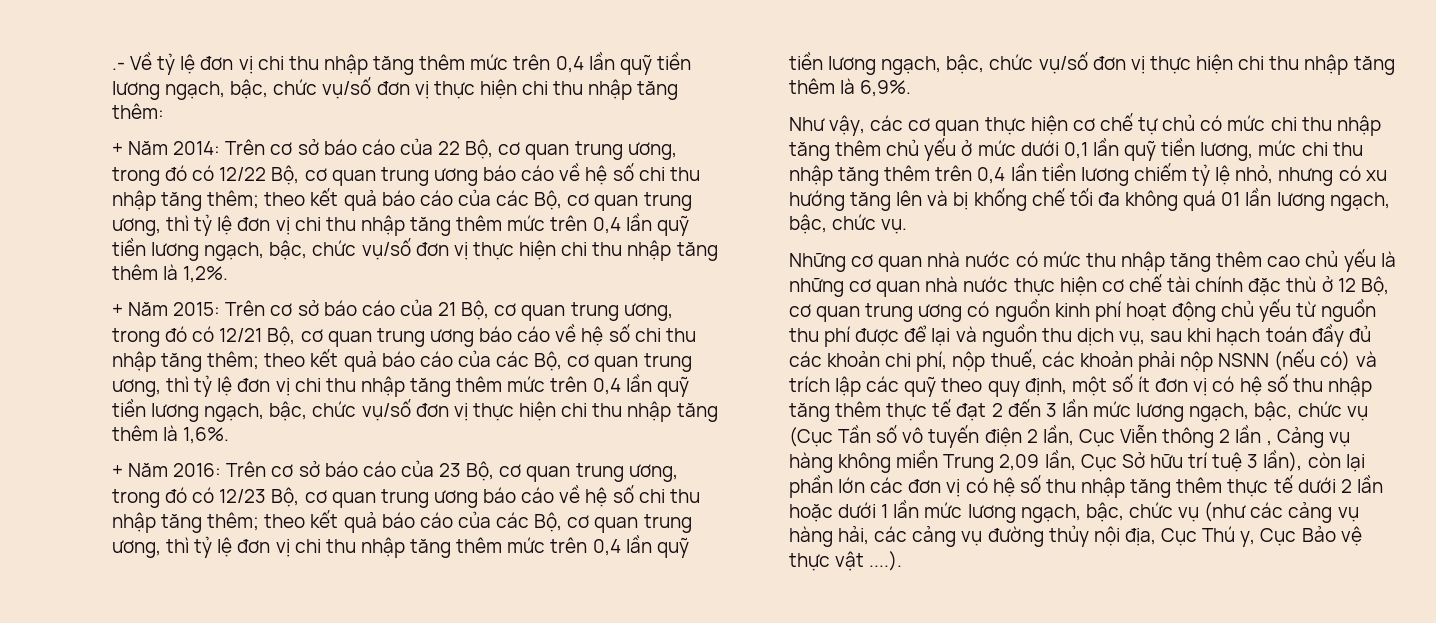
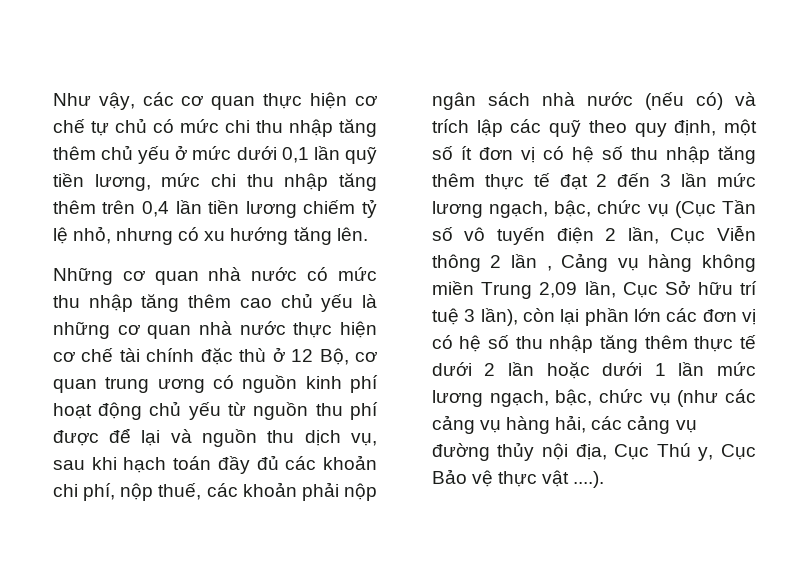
[111,52,691,75] [111,77,679,100] [111,103,164,119] [111,138,677,160] [111,163,700,186] [111,188,692,211] [111,213,689,236] [111,238,718,261] [111,264,229,283] [111,299,673,321] [111,324,696,347] [111,349,692,372] [111,374,689,397] [111,399,718,422] [111,425,230,444] [111,460,678,482] [111,485,700,508] [111,510,692,533] [111,535,689,558] [788,52,1395,75] [788,78,912,97] .- Về tỷ lệ đơn vị chi thu nhập tăng thêm mức trên 0,4 lần quỹ tiền lương ngạch, bậc, chức vụ/số đơn vị thực hiện chi thu nhập tăng thêm: // + Năm 2014: Trên cơ sở báo cáo của 22 Bộ, cơ quan trung ương, trong đó có 12/22 Bộ, cơ quan trung ương báo cáo về hệ số chi thu nhập tăng thêm; theo kết quả báo cáo của các Bộ, cơ quan trung ương, thì tỷ lệ đơn vị chi thu nhập tăng thêm mức trên 0,4 lần quỹ tiền lương ngạch, bậc, chức vụ/số đơn vị thực hiện chi thu nhập tăng thêm là 1,2%. // + Năm 2015: Trên cơ sở báo cáo của 21 Bộ, cơ quan trung ương, trong đó có 12/21 Bộ, cơ quan trung ương báo cáo về hệ số chi thu nhập tăng thêm; theo kết quả báo cáo của các Bộ, cơ quan trung ương, thì tỷ lệ đơn vị chi thu nhập tăng thêm mức trên 0,4 lần quỹ tiền lương ngạch, bậc, chức vụ/số đơn vị thực hiện chi thu nhập tăng thêm là 1,6%. // + Năm 2016: Trên cơ sở báo cáo của 23 Bộ, cơ quan trung ương, trong đó có 12/23 Bộ, cơ quan trung ương báo cáo về hệ số chi thu nhập tăng thêm; theo kết quả báo cáo của các Bộ, cơ quan trung ương, thì tỷ lệ đơn vị chi thu nhập tăng thêm mức trên 0,4 lần quỹ tiền lương ngạch, bậc, chức vụ/số đơn vị thực hiện chi thu nhập tăng thêm là 6,9%. // -> (52, 99) none
[896,188,1390,211] [788,214,908,234] lên và bị khống chế tối đa không quá 01 lần lương ngạch, bậc, chức vụ. -> [336,227,368,241] lên.
[1218,353,1270,367] NSNN -> [431,92,633,110] ngân sách nhà nước

